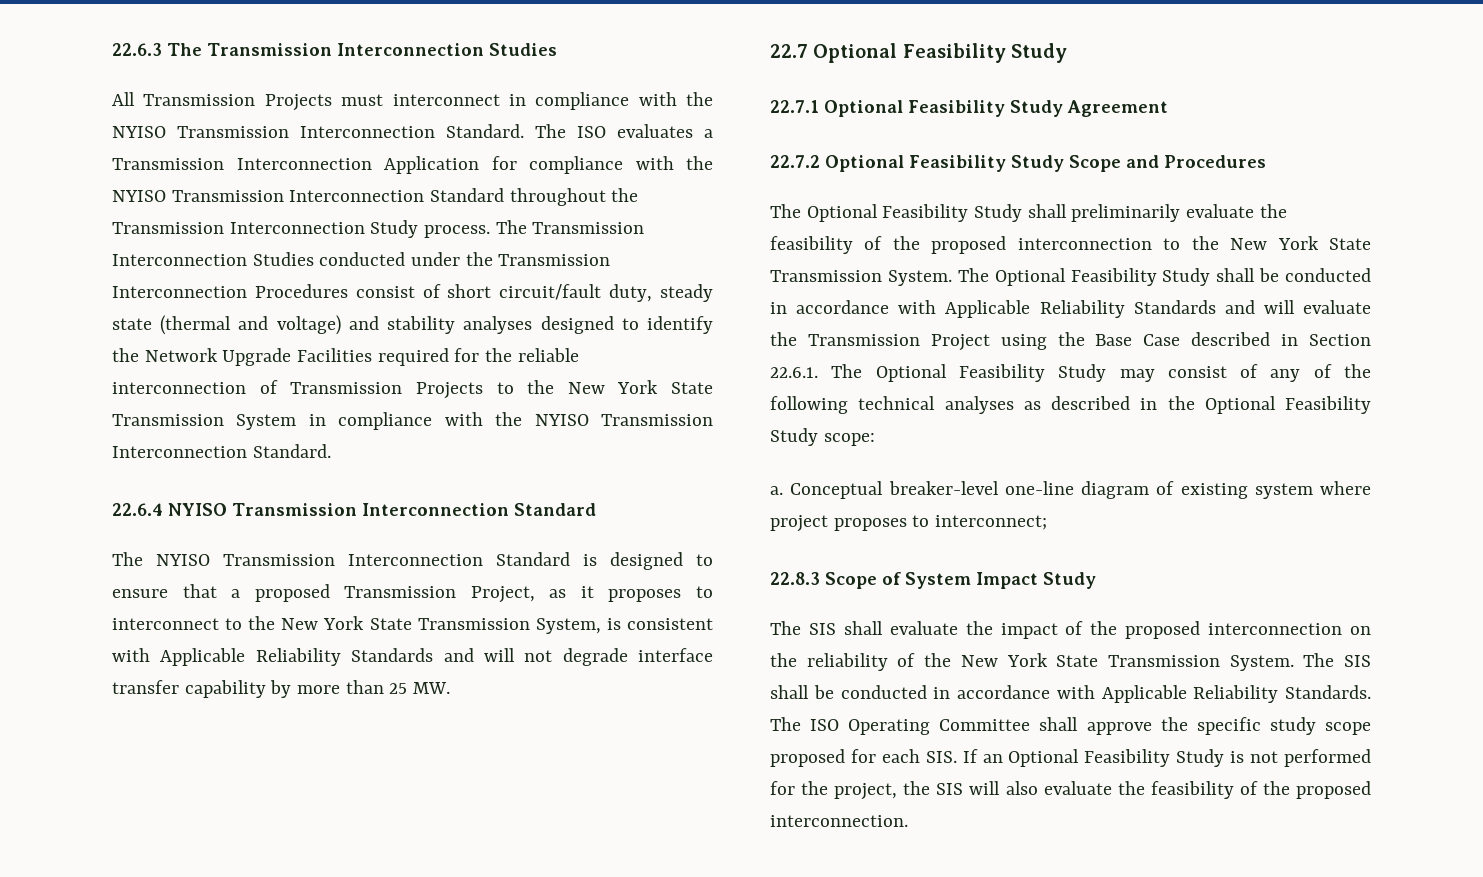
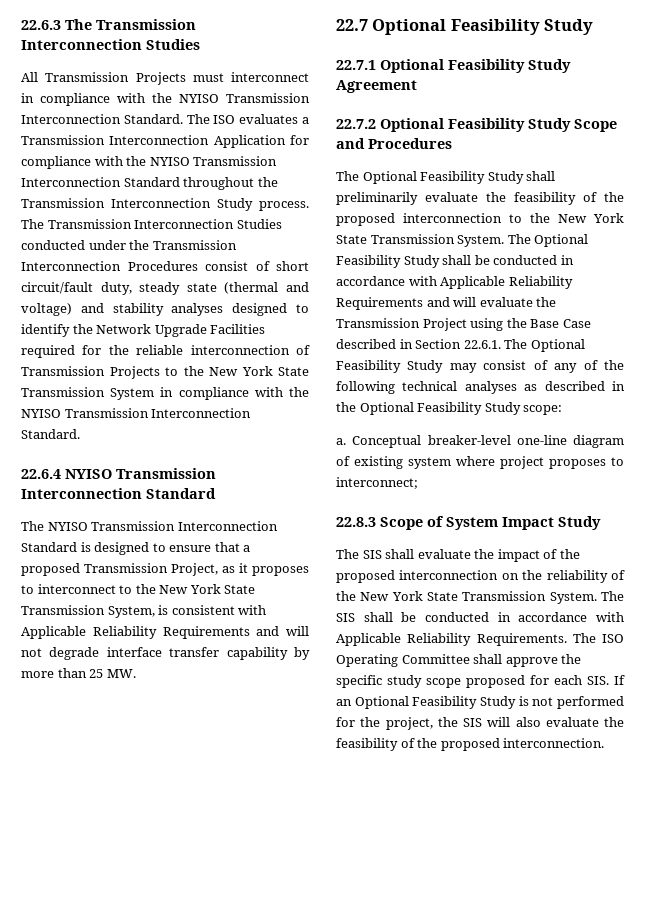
[351,648,434,662] Standards -> [162,626,250,639] Requirements
[1133,300,1216,314] Standards -> [336,297,423,310] Requirements
[1285,685,1371,699] Standards. -> [476,633,567,646] Requirements.

